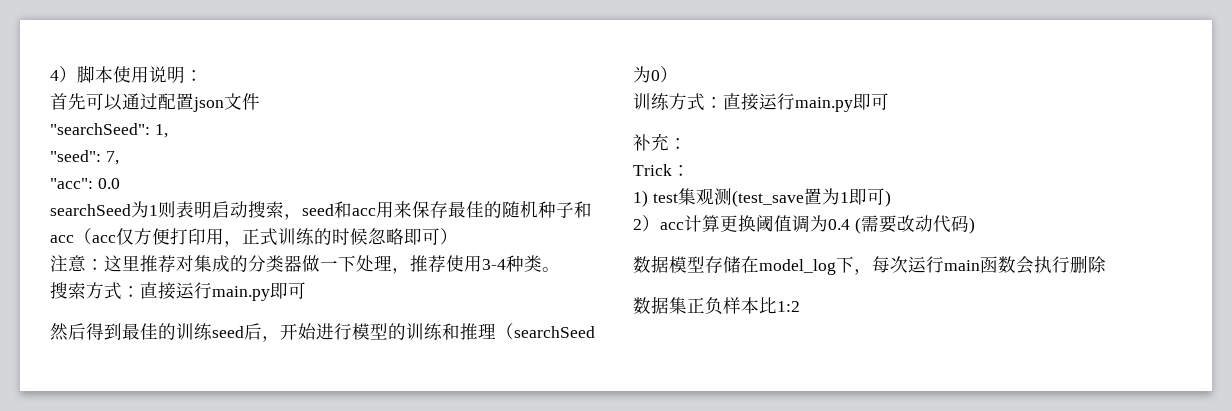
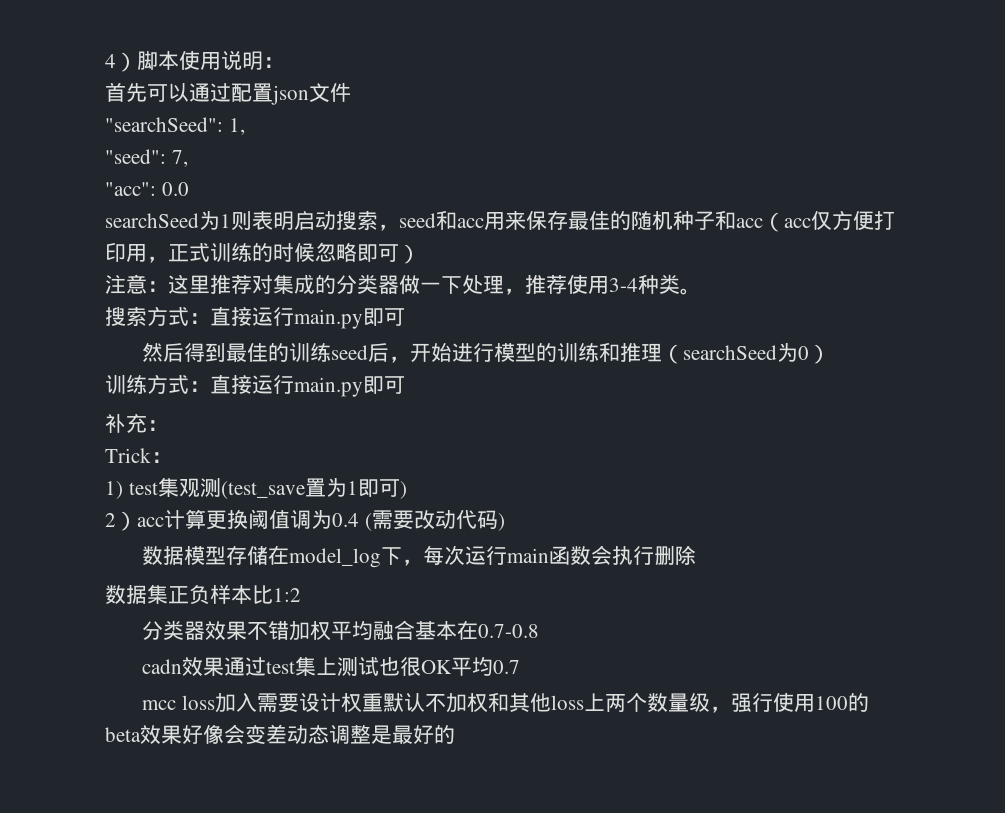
(800, 306) none -> [142,620,540,641] [142,656,521,676] [142,692,869,713] [105,724,455,744] // 分类器效果不错加权平均融合基本在0.7-0.8 // cadn效果通过test集上测试也很OK平均0.7 // mcc loss加入需要设计权重默认不加权和其他loss上两个数量级，强行使用100的beta效果好像会变差动态调整是最好的

